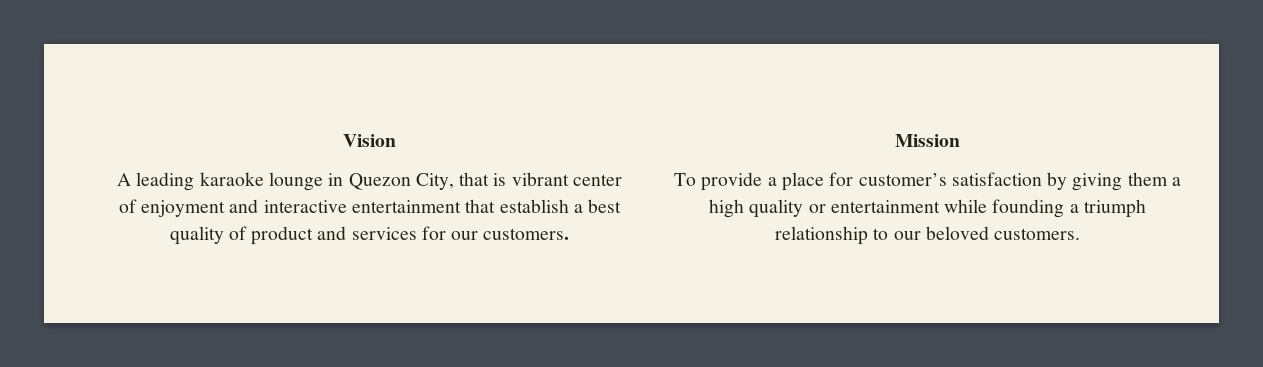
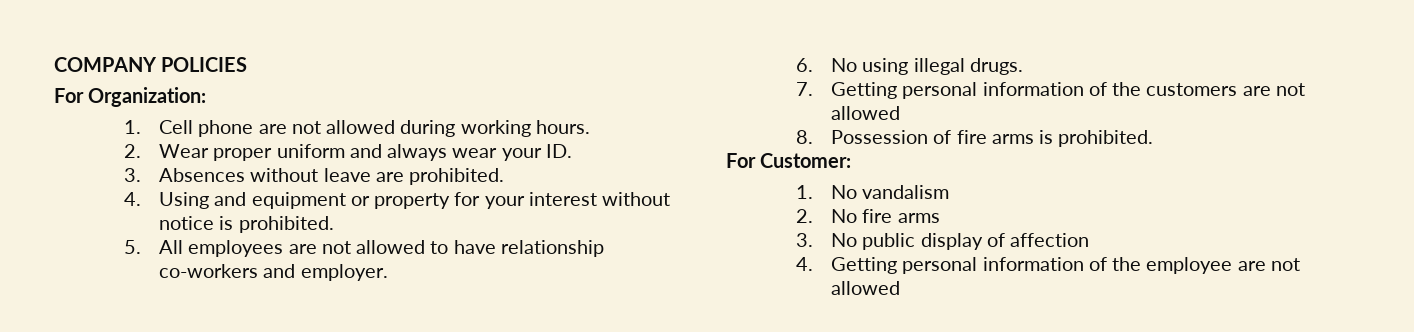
[343,134,396,147] [117,172,622,191] [118,199,622,217] [169,226,570,245] [895,134,960,147] [674,172,1181,191] [709,199,1146,218] [774,226,1081,245] Vision // A leading karaoke lounge in Quezon City, that is vibrant center of enjoyment and interactive entertainment that establish a best quality of product and services for our customers. // Mission // To provide a place for customer’s satisfaction by giving them a high quality or entertainment while founding a triumph relationship to our beloved customers. -> [54,57,248,72] [54,87,207,107] [124,120,591,137] [124,144,573,161] [124,168,505,185] [124,192,671,209] [159,216,334,233] [124,240,605,257] [159,264,388,281] [796,58,1023,75] [796,82,1306,99] [831,106,901,120] [796,130,1154,147] [726,153,852,168] [796,185,950,199] [796,209,940,223] [796,233,1090,250] [796,257,1301,274] [831,281,901,295] COMPANY POLICIES // For Organization: // 1. Cell phone are not allowed during working hours. // 2. Wear proper uniform and always wear your ID. // 3. Absences without leave are prohibited. // 4. Using and equipment or property for your interest without notice is prohibited. // 5. All employees are not allowed to have relationship co-workers and employer. // 6. No using illegal drugs. // 7. Getting personal information of the customers are not allowed // 8. Possession of fire arms is prohibited. // For Customer: // 1. No vandalism // 2. No fire arms // 3. No public display of affection // 4. Getting personal information of the employee are not allowed

